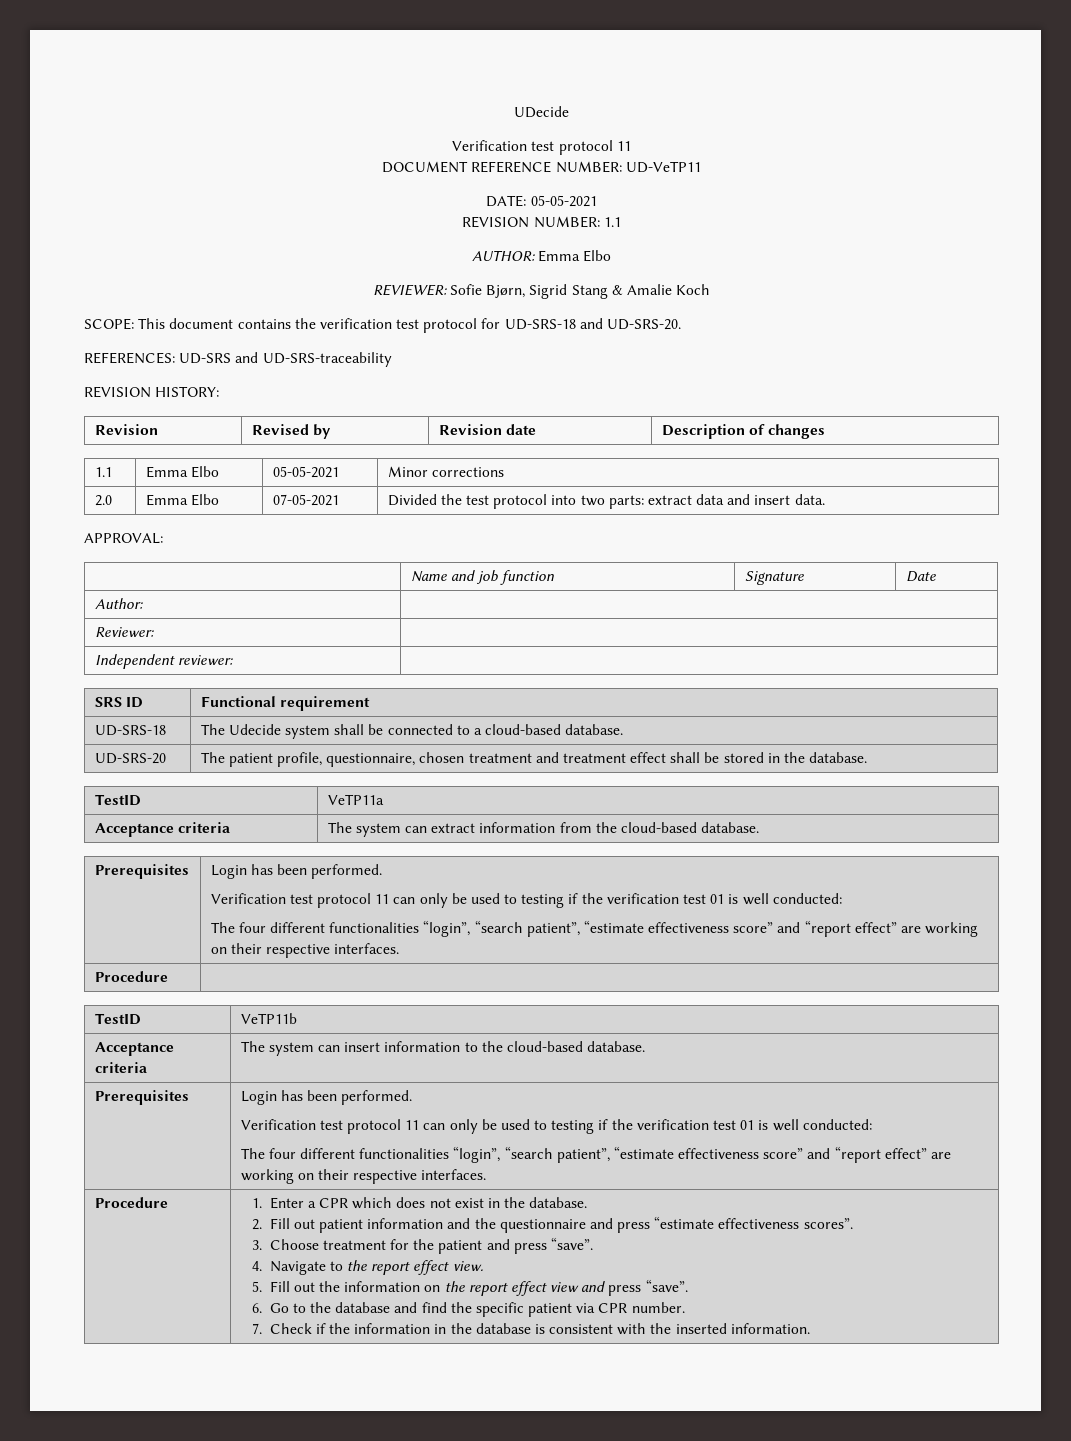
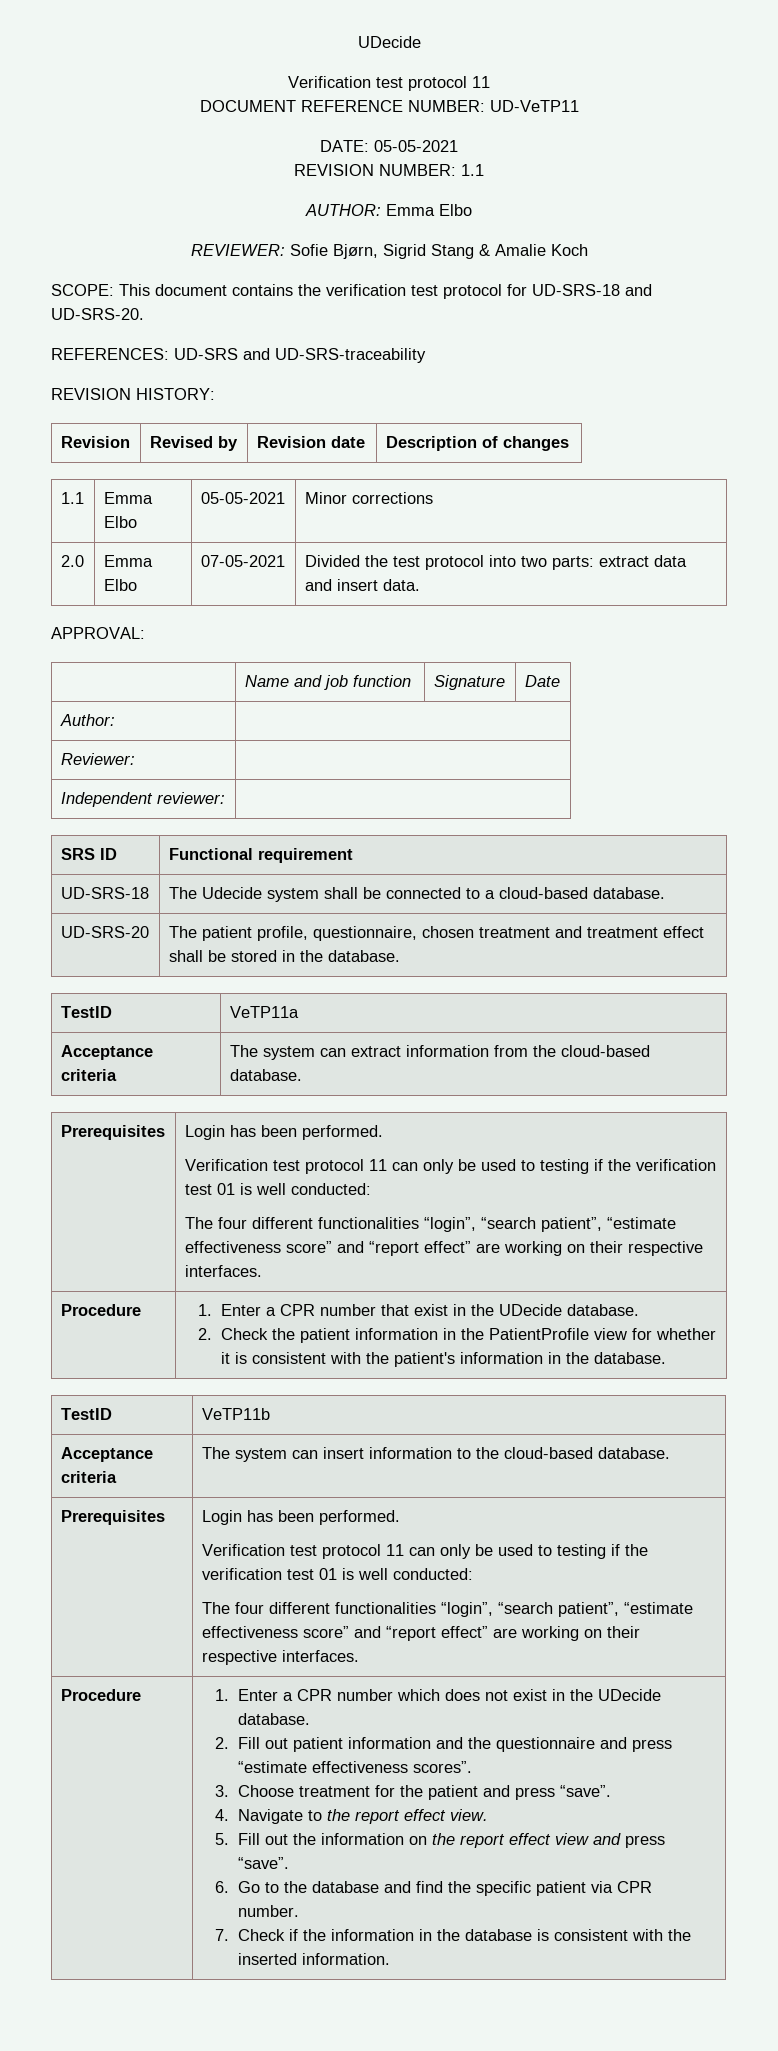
(168, 976) none -> [198,1304,639,1316] [198,1328,716,1343] [220,1352,666,1367] 1. Enter a CPR number that exist in the UDecide database. // 2. Check the patient information in the PatientProfile view for whether it is consistent with the patient's information in the database.
(348, 1203) none -> [336,1689,393,1701] number
(526, 1202) none -> [597,1689,661,1701] UDecide

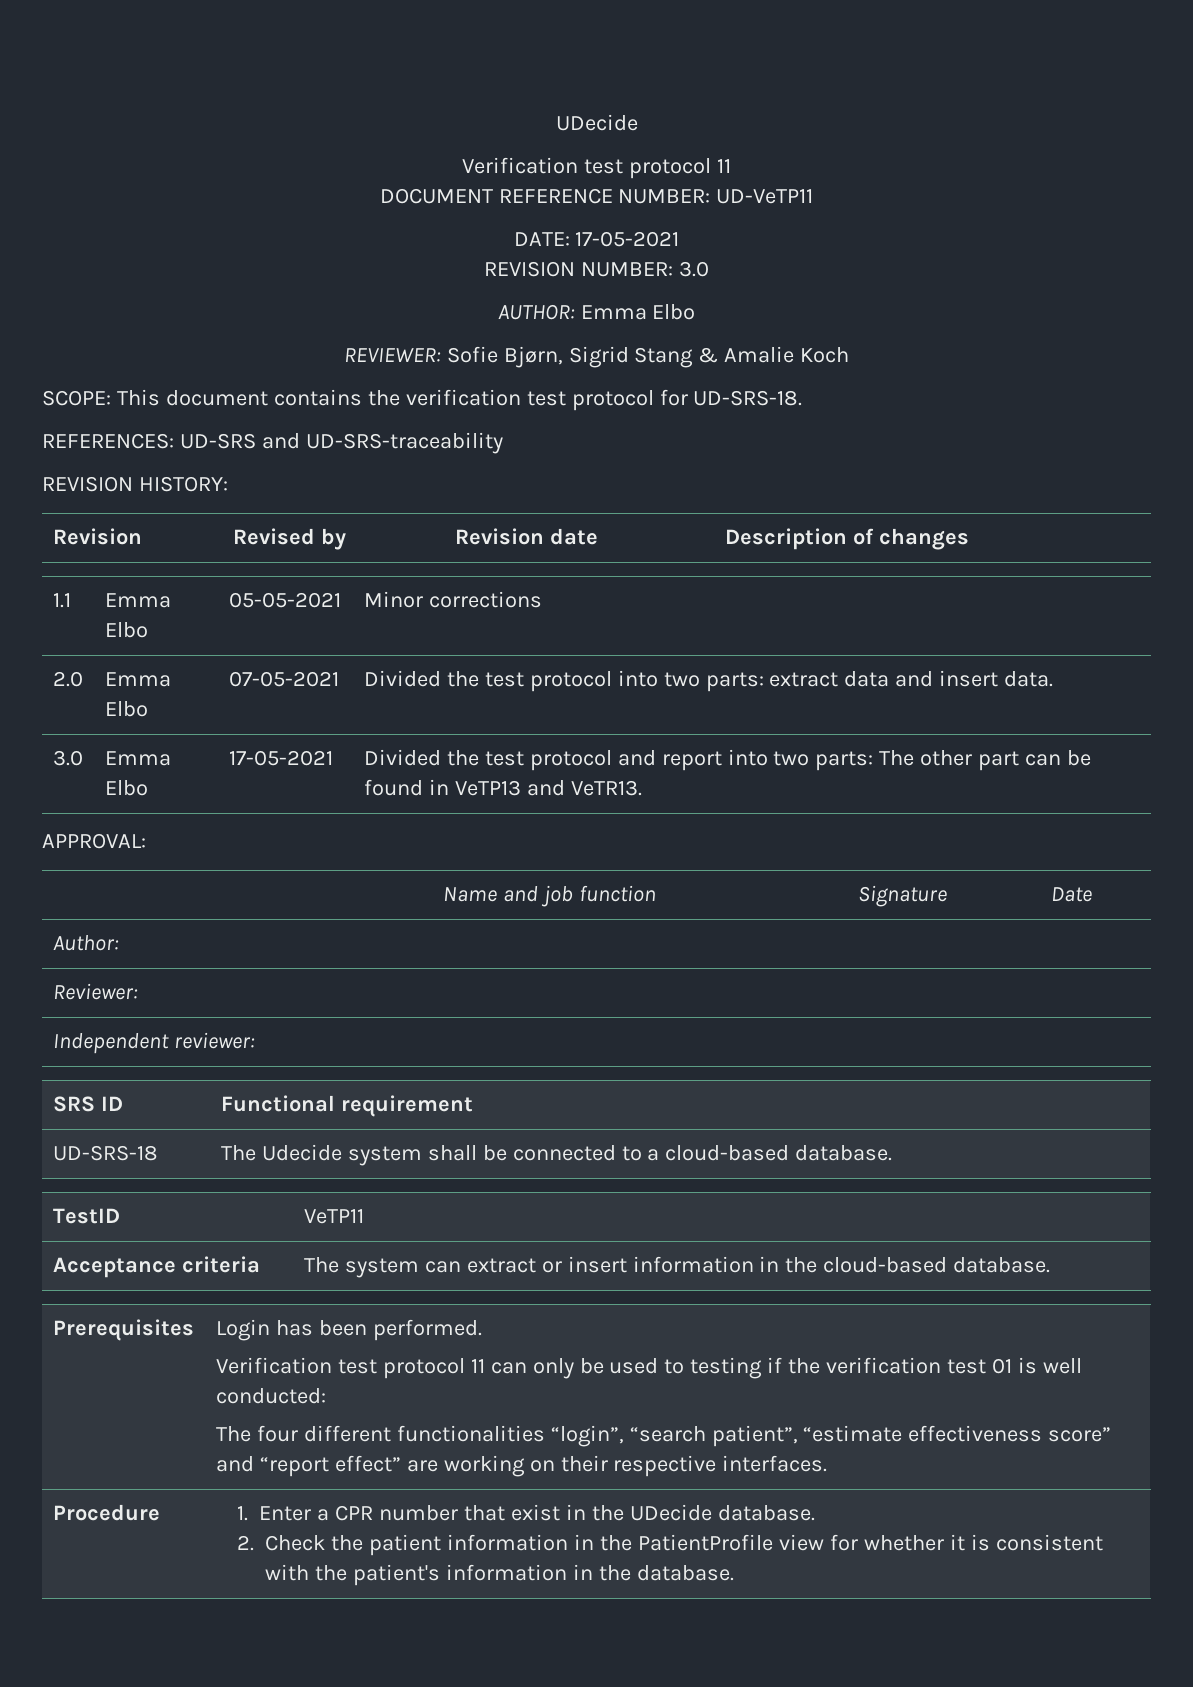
[374,140,458,152] 05-05-2021 -> [575,231,680,247] 17-05-2021
[461,164,484,176] 1.1 -> [678,261,709,277] 3.0
[532,284,652,296] [51,308,144,320] UD-SRS-18 and UD-SRS-20. -> [693,390,803,406] UD-SRS-18.
(420, 585) none -> [52,750,83,766] [104,751,171,766] [104,780,148,796] [228,750,333,766] [363,749,1092,771] [363,779,642,796] // 3.0 | Emma Elbo | 17-05-2021 | Divided the test protocol and report into two parts: The other part can be found in VeTP13 and VeTR13.
[60,926,149,938] [168,926,704,941] [168,950,400,962] [60,1006,112,1018] [229,1006,299,1018] // UD-SRS-20 | The patient profile, questionnaire, chosen treatment and treatment effect shall be stored in the database. // TestID | VeTP11a -> [52,1208,120,1224] [303,1209,364,1224] // TestID | VeTP11
[405,1045,528,1057] information from -> [541,1256,780,1273] or insert information in
[60,1408,112,1420] [201,1408,270,1420] [60,1447,153,1462] [60,1471,117,1483] [201,1447,670,1462] [60,1510,165,1525] [201,1510,400,1525] [201,1544,648,1559] [201,1568,473,1580] [201,1602,693,1617] [201,1626,640,1641] [201,1650,359,1665] [60,1689,141,1701] [215,1689,661,1701] [237,1713,310,1725] [215,1737,672,1752] [237,1761,472,1773] [215,1785,611,1800] [215,1809,488,1824] [215,1833,665,1848] [237,1857,289,1869] [215,1881,652,1896] [237,1905,299,1917] [215,1929,691,1941] [237,1953,390,1965] // TestID | VeTP11b // Acceptance criteria | The system can insert information to the cloud-based database. // Prerequisites | Login has been performed. // Verification test protocol 11 can only be used to testing if the verification test 01 is well conducted: // The four different functionalities “login”, “search patient”, “estimate effectiveness score” and “report effect” are working on their respective interfaces. // Procedure | 1. Enter a CPR number which does not exist in the UDecide database. // 2. Fill out patient information and the questionnaire and press “estimate effectiveness scores”. // 3. Choose treatment for the patient and press “save”. // 4. Navigate to the report effect view. // 5. Fill out the information on the report effect view and press “save”. // 6. Go to the database and find the specific patient via CPR number. // 7. Check if the information in the database is consistent with the inserted information. -> (734, 1573) none

